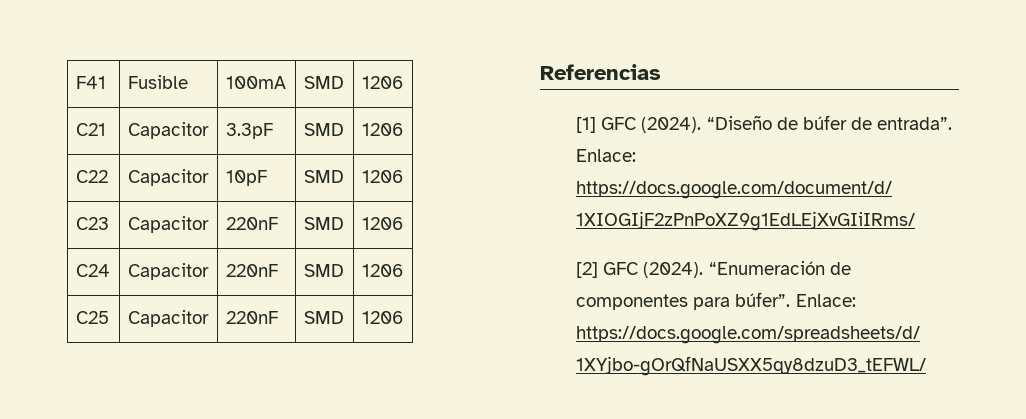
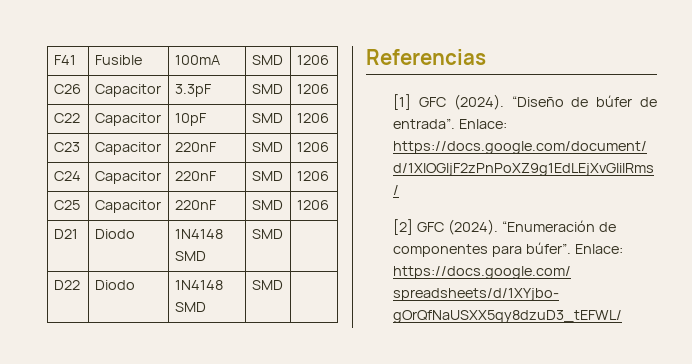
[75,123,106,136] C21 -> [53,84,81,94] C26
(403, 317) none -> [53,229,78,239] [94,229,135,239] [174,229,223,239] [174,251,206,261] [251,229,283,239] [53,280,80,290] [94,280,135,290] [174,280,223,290] [174,302,206,312] [251,280,283,290] // D21 | Diodo | 1N4148 SMD | SMD | // D22 | Diodo | 1N4148 SMD | SMD |

